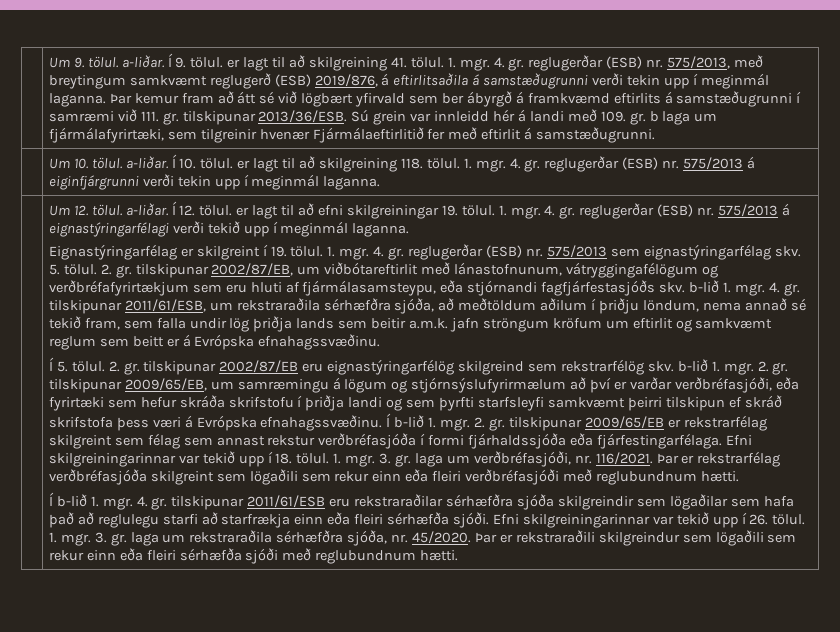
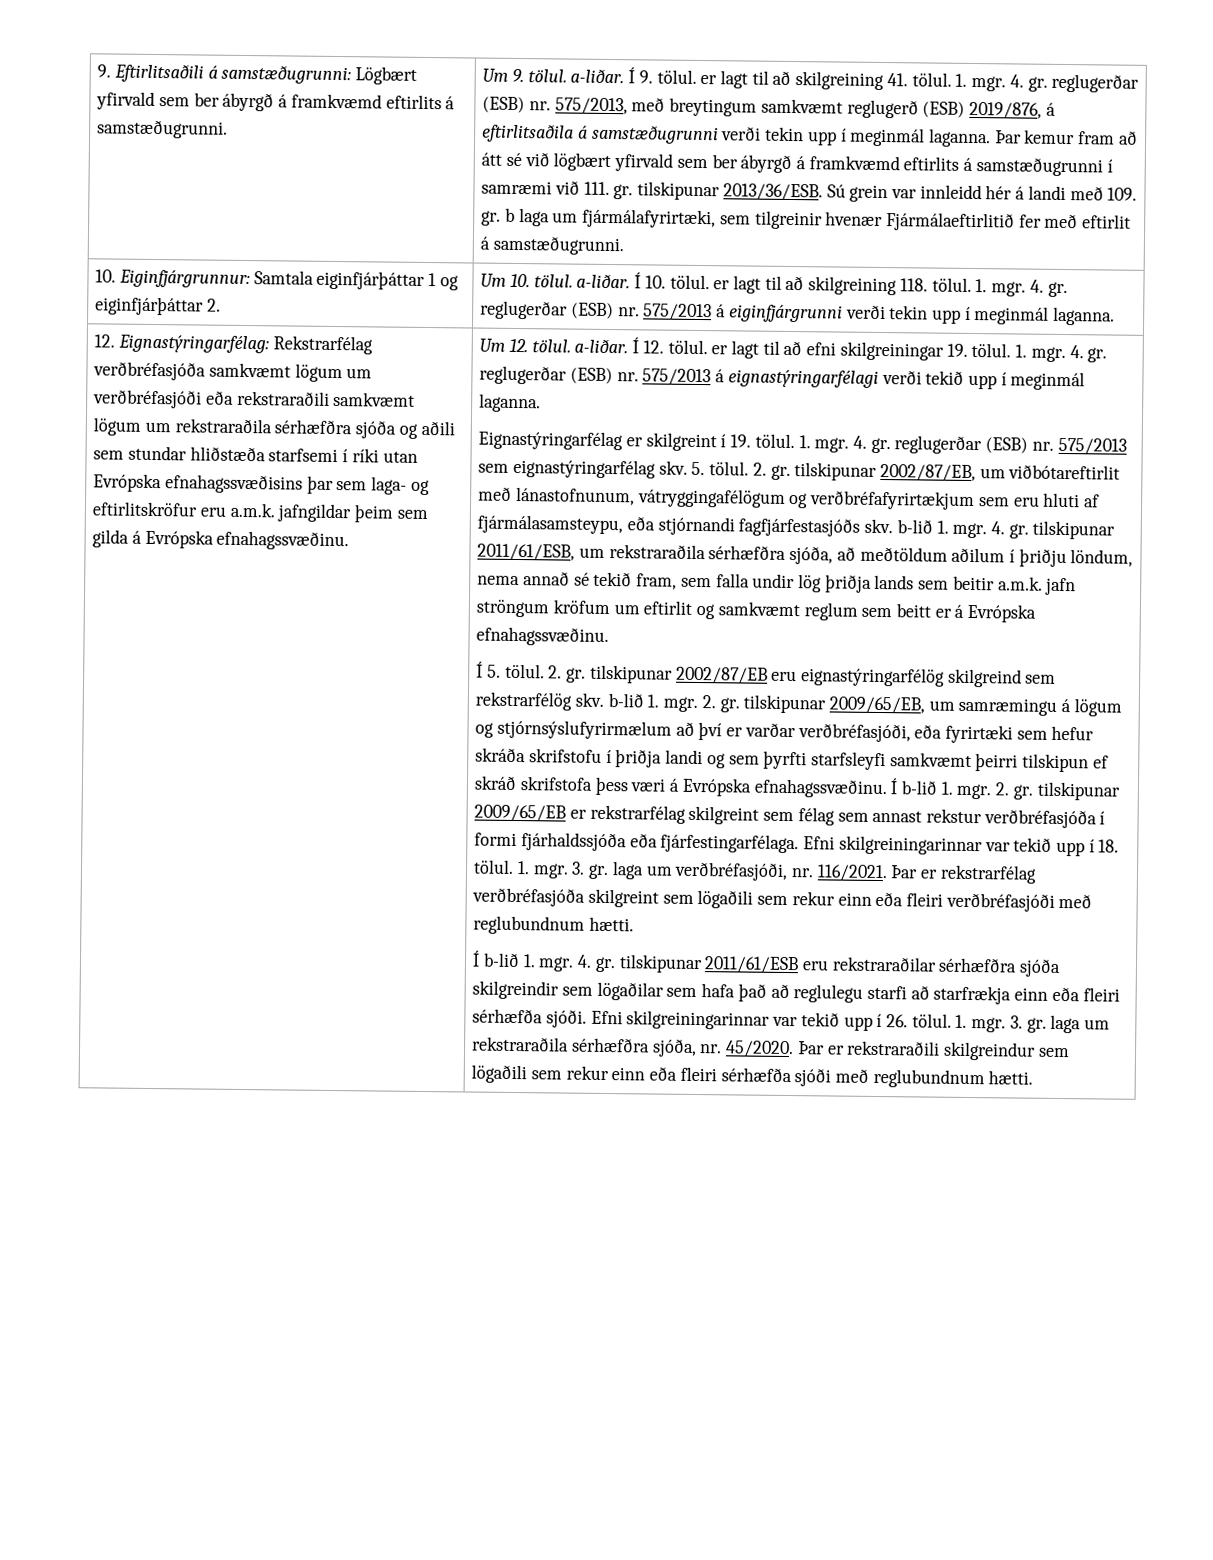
(48, 62) none -> [97,63,418,85] [96,91,456,112] [97,119,229,139] 9. Eftirlitsaðili á samstæðugrunni: Lögbært yfirvald sem ber ábyrgð á framkvæmd eftirlits á samstæðugrunni.
(656, 135) none -> [95,269,459,291] [95,296,221,316] 10. Eiginfjárgrunnur: Samtala eiginfjárþáttar 1 og eiginfjárþáttar 2.
(381, 183) none -> [94,334,373,355] [93,361,373,383] [93,389,416,409] [93,417,455,439] [93,445,418,463] [93,473,430,496] [92,501,428,523] [92,529,350,551] 12. Eignastýringarfélag: Rekstrarfélag verðbréfasjóða samkvæmt lögum um verðbréfasjóði eða rekstraraðili samkvæmt lögum um rekstraraðila sérhæfðra sjóða og aðili sem stundar hliðstæða starfsemi í ríki utan Evrópska efnahagssvæðisins þar sem laga- og eftirlitskröfur eru a.m.k. jafngildar þeim sem gilda á Evrópska efnahagssvæðinu.

